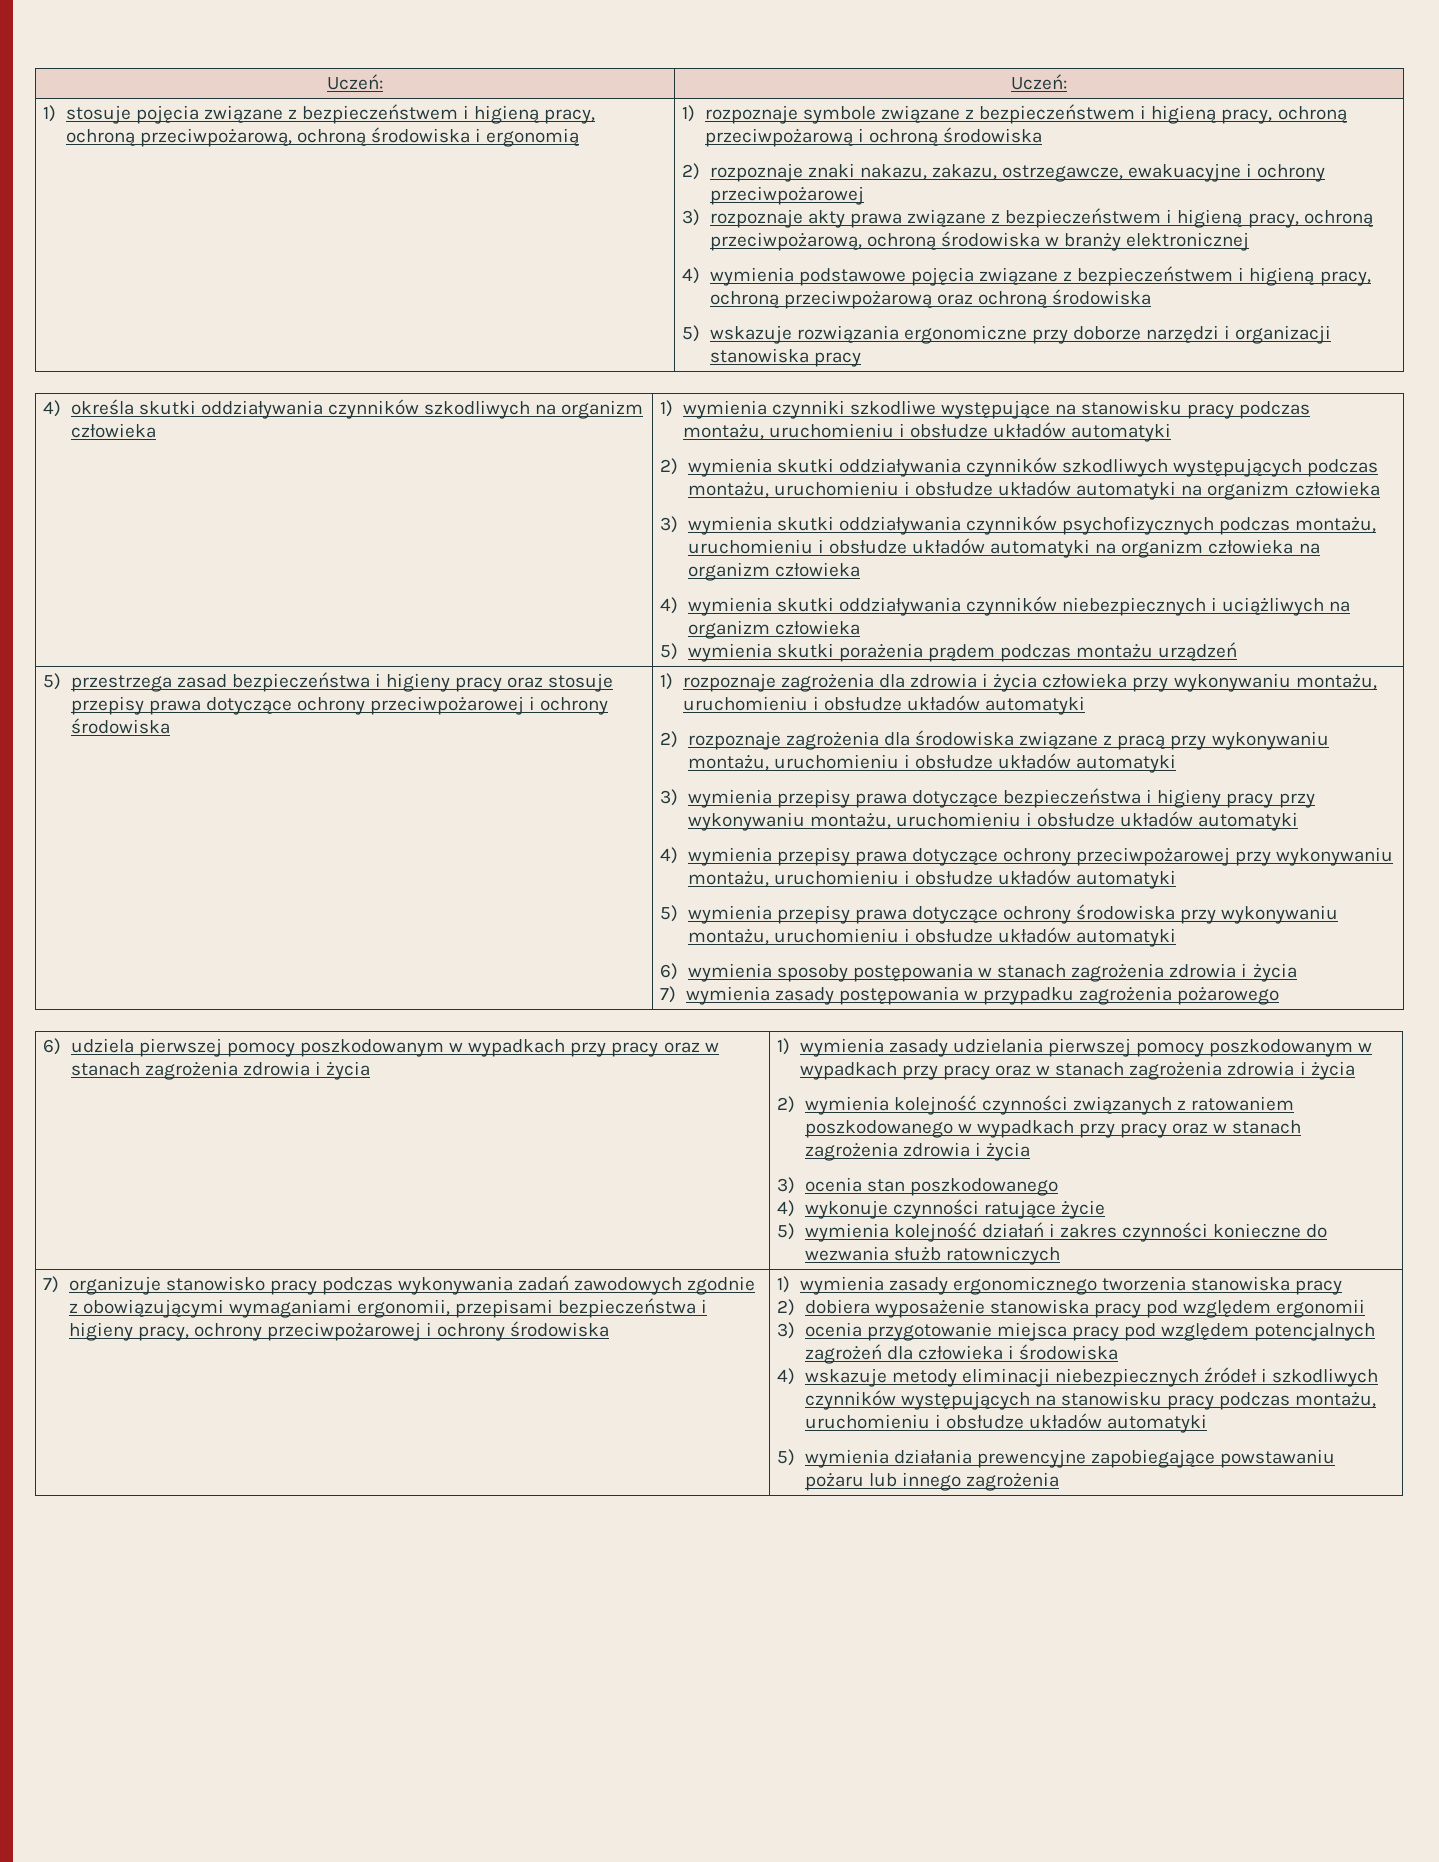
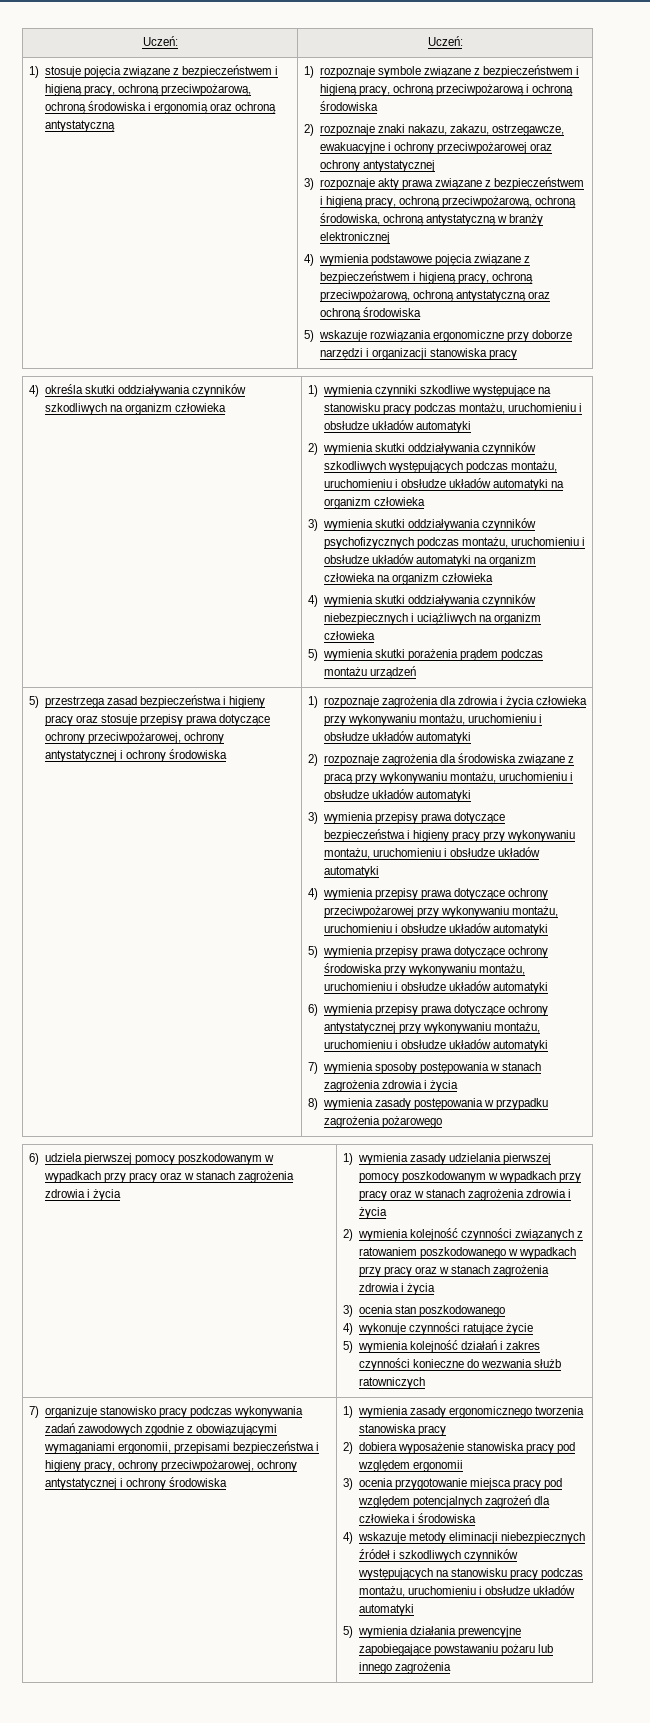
(581, 137) none -> [209,102,277,114] [44,120,115,132] oraz ochroną antystatyczną
(864, 195) none -> [529,143,552,151] [319,160,435,172] oraz ochrony antystatycznej
[940,231,1040,247] środowiska -> [319,213,496,226] środowiska, ochroną antystatyczną
[783,290,933,309] przeciwpożarową -> [319,290,526,302] przeciwpożarową, ochroną antystatyczną
[370,696,525,715] przeciwpożarowej -> [87,732,224,744] [44,750,117,762] przeciwpożarowej, ochrony antystatycznej
(772, 972) none -> [374,1004,548,1016] [323,1022,540,1034] [323,1039,548,1052] [307,1062,373,1074] przepisy prawa dotyczące ochrony antystatycznej przy wykonywaniu montażu, uruchomieniu i obsłudze układów automatyki // 7) wymienia
[660,986,677,1003] 7) -> [307,1098,318,1110] 8)
[266,1322,421,1341] przeciwpożarowej -> [160,1460,297,1472] [44,1478,117,1490] przeciwpożarowej, ochrony antystatycznej

